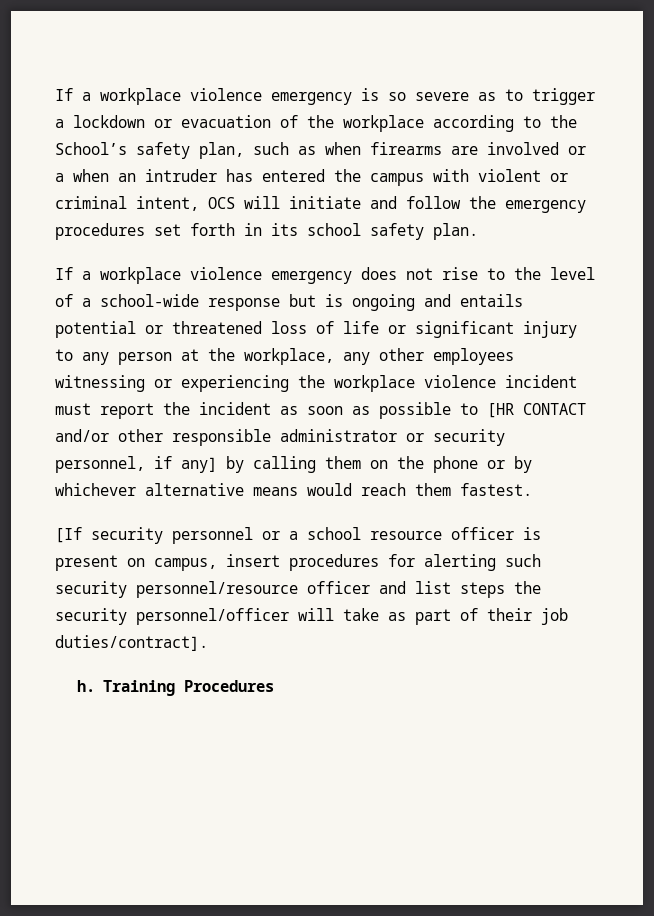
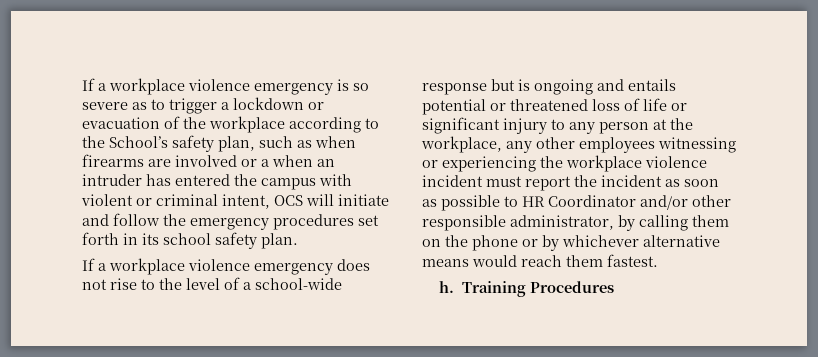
[487,403,586,418] [HR CONTACT -> [522,195,636,207] HR Coordinator
[280,429,505,446] [55,456,217,473] administrator or security personnel, if any] -> [510,215,614,230] administrator,
[55,527,541,544] [55,554,541,571] [55,581,541,598] [55,608,568,625] [55,635,208,651] // [If security personnel or a school resource officer is present on campus, insert procedures for alerting such security personnel/resource officer and list steps the security personnel/officer will take as part of their job duties/contract]. -> (658, 260) none

